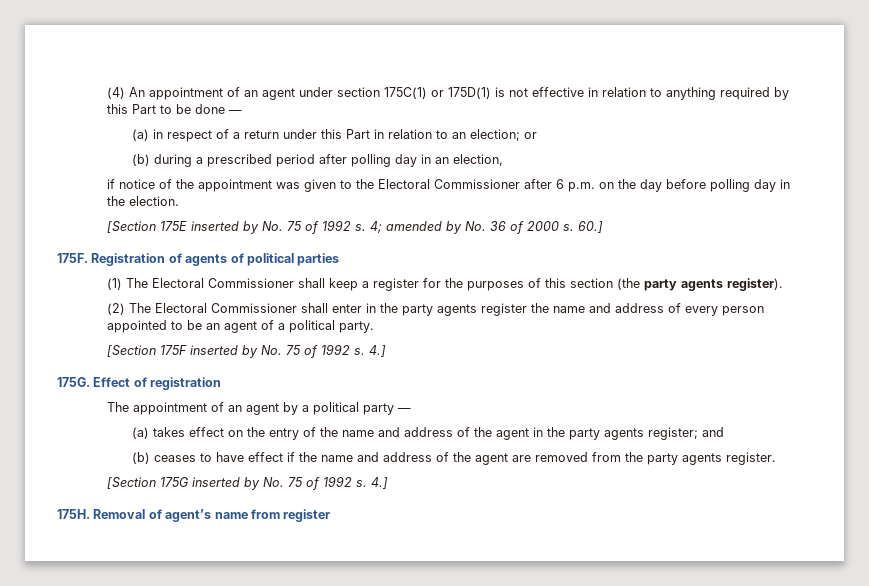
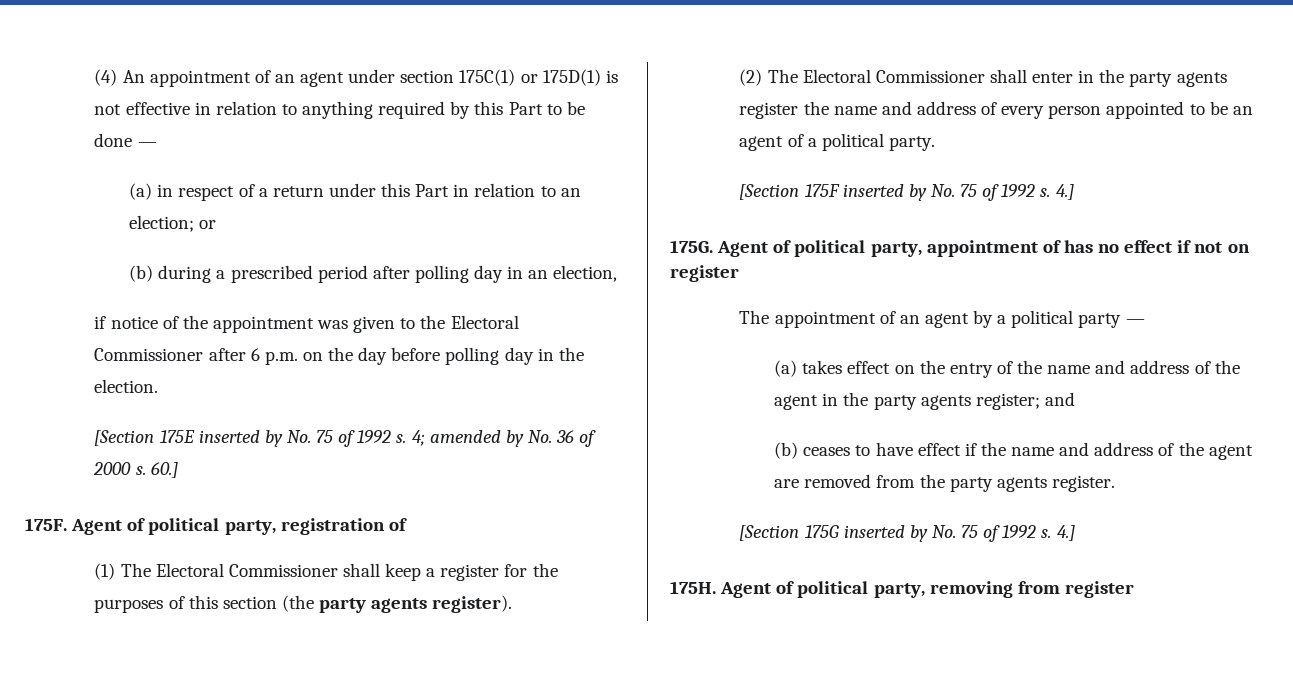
[91,253,340,266] Registration of agents of political parties -> [71,518,407,535] Agent of political party, registration of
[93,377,222,390] Effect of registration -> [717,240,1250,257] [670,265,739,282] Agent of political party, appointment of has no effect if not on register
[93,509,248,522] Removal of agent’s name -> [720,581,1013,598] Agent of political party, removing

